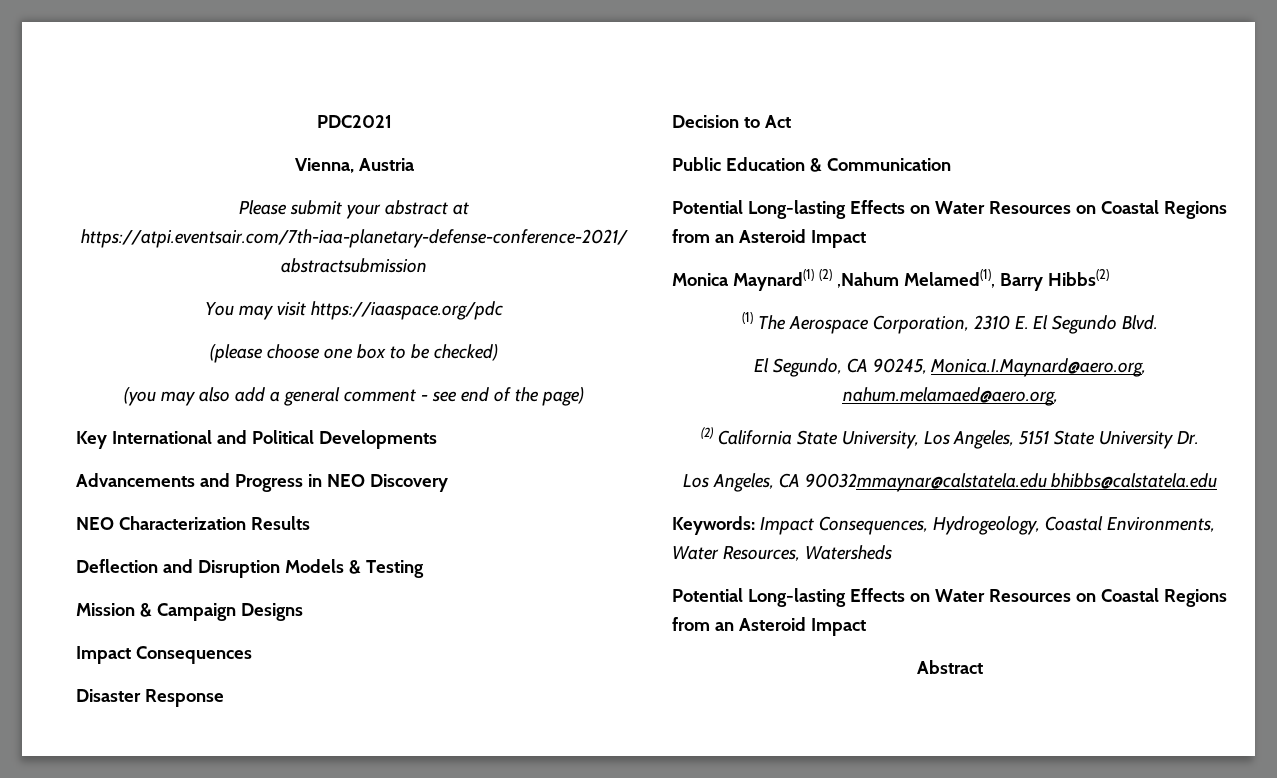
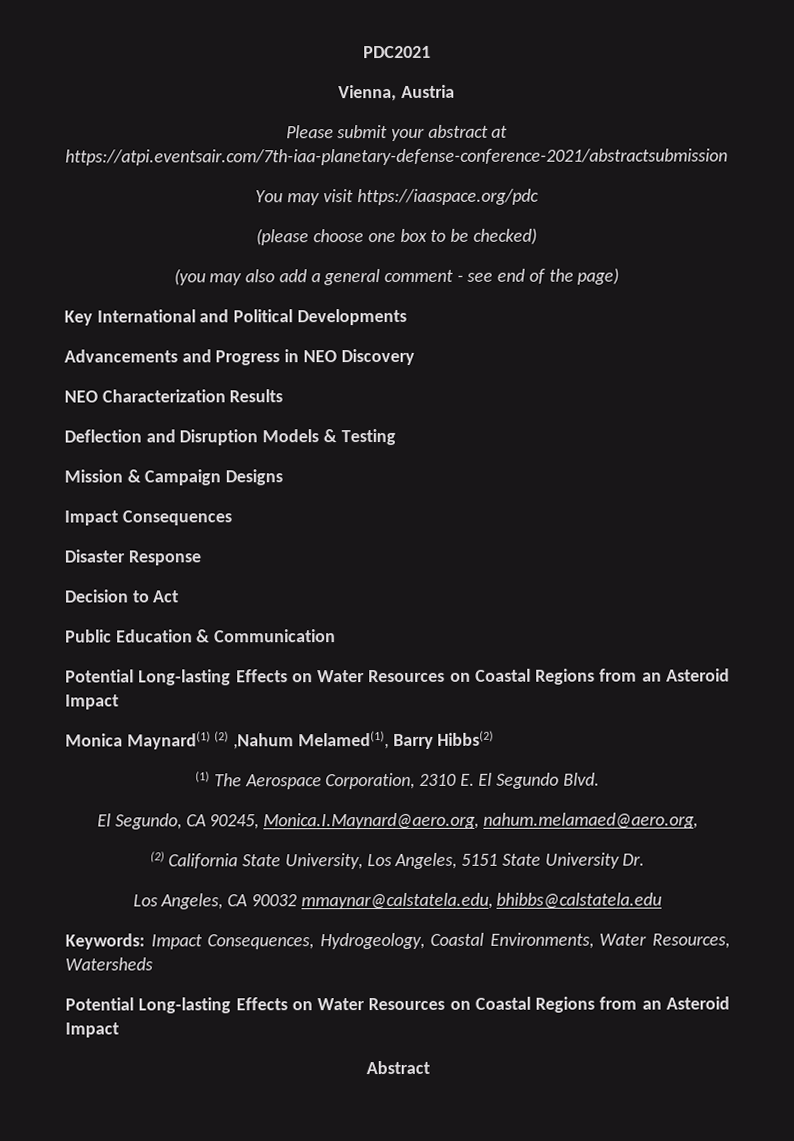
[804,473,1047,492] 90032mmaynar@calstatela.edu -> [250,892,493,910] 90032 mmaynar@calstatela.edu,

